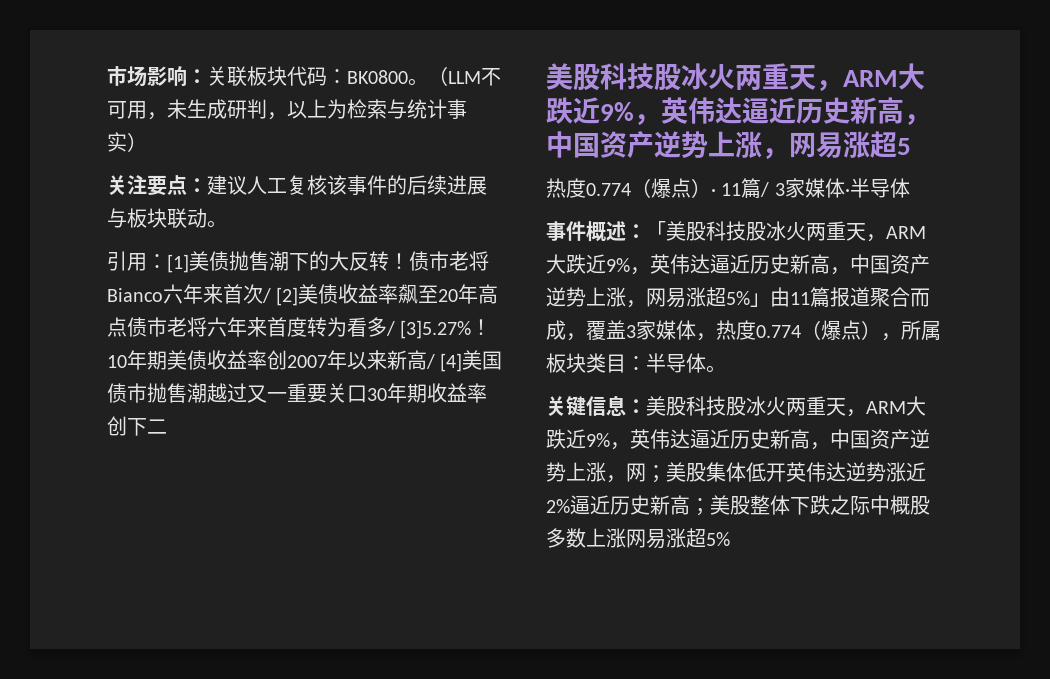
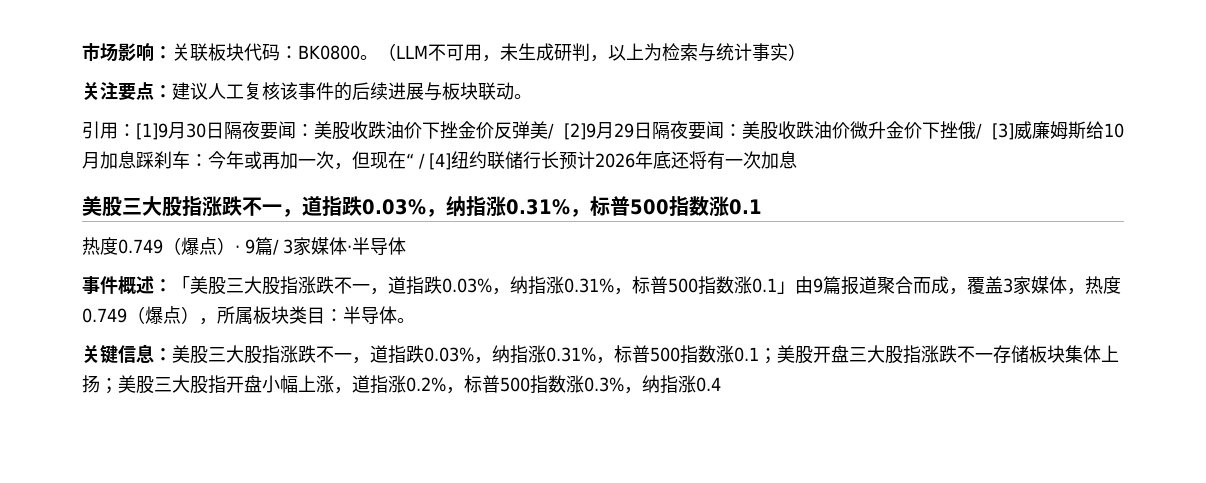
[167,251,489,273] [107,284,499,306] [107,317,492,339] [107,350,503,372] [107,383,487,403] [107,416,167,436] [546,63,925,91] [546,97,931,125] [546,131,911,159] [546,178,631,198] [1]美债抛售潮下的大反转！债市老将Bianco六年来首次/ [2]美债收益率飙至20年高点债市老将六年来首度转为看多/ [3]5.27%！10年期美债收益率创2007年以来新高/ [4]美国债市抛售潮越过又一重要关口30年期收益率创下二 // 美股科技股冰火两重天，ARM大跌近9%，英伟达逼近历史新高，中国资产逆势上涨，网易涨超5 // 热度0.774 -> [136,121,1124,140] [82,151,797,170] [82,196,762,217] [82,237,163,255] [1]9月30日隔夜要闻：美股收跌油价下挫金价反弹美/ [2]9月29日隔夜要闻：美股收跌油价微升金价下挫俄/ [3]威廉姆斯给10月加息踩刹车：今年或再加一次，但现在“ / [4]纽约联储行长预计2026年底还将有一次加息 // 美股三大股指涨跌不一，道指跌0.03%，纳指涨0.31%，标普500指数涨0.1 // 热度0.749
[721,183,742,196] 11 -> [245,239,255,254] 9
[706,221,926,242] [546,254,930,275] [546,287,810,308] 科技股冰火两重天，ARM大跌近9%，英伟达逼近历史新高，中国资产逆势上涨，网易涨超5%」由11 -> [226,276,823,295] 三大股指涨跌不一，道指跌0.03%，纳指涨0.31%，标普500指数涨0.1」由9
[756,325,801,338] 0.774 -> [82,308,127,323] 0.749
[686,396,926,417] [546,429,930,450] [546,462,926,483] [546,495,930,516] [546,528,730,549] 科技股冰火两重天，ARM大跌近9%，英伟达逼近历史新高，中国资产逆势上涨，网；美股集体低开英伟达逆势涨近2%逼近历史新高；美股整体下跌之际中概股多数上涨网易涨超5% -> [208,345,1119,364] [82,375,721,394] 三大股指涨跌不一，道指跌0.03%，纳指涨0.31%，标普500指数涨0.1；美股开盘三大股指涨跌不一存储板块集体上扬；美股三大股指开盘小幅上涨，道指涨0.2%，标普500指数涨0.3%，纳指涨0.4

